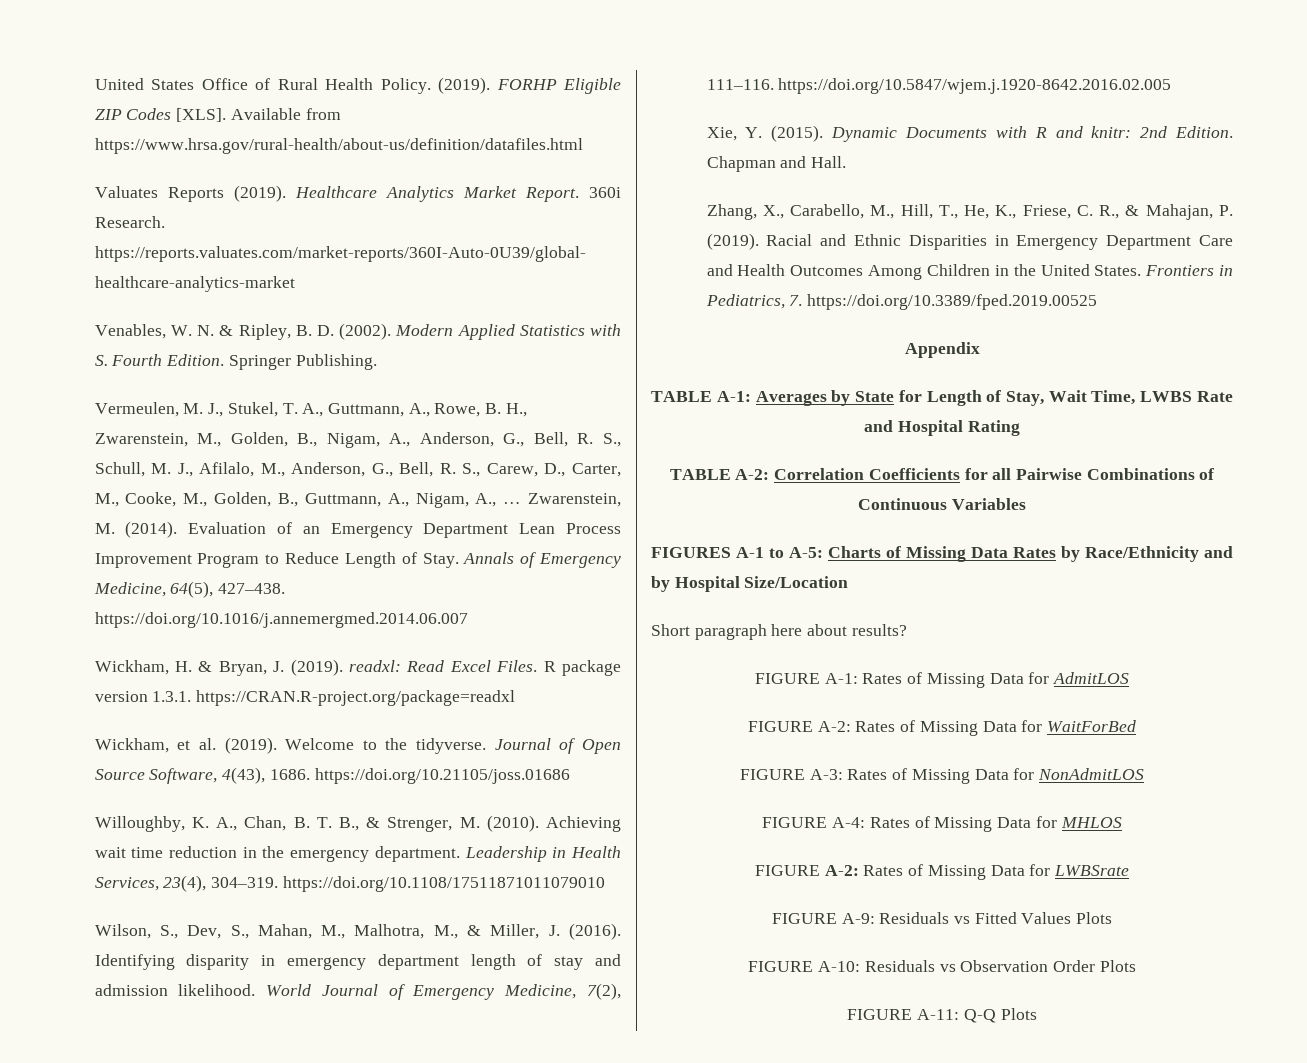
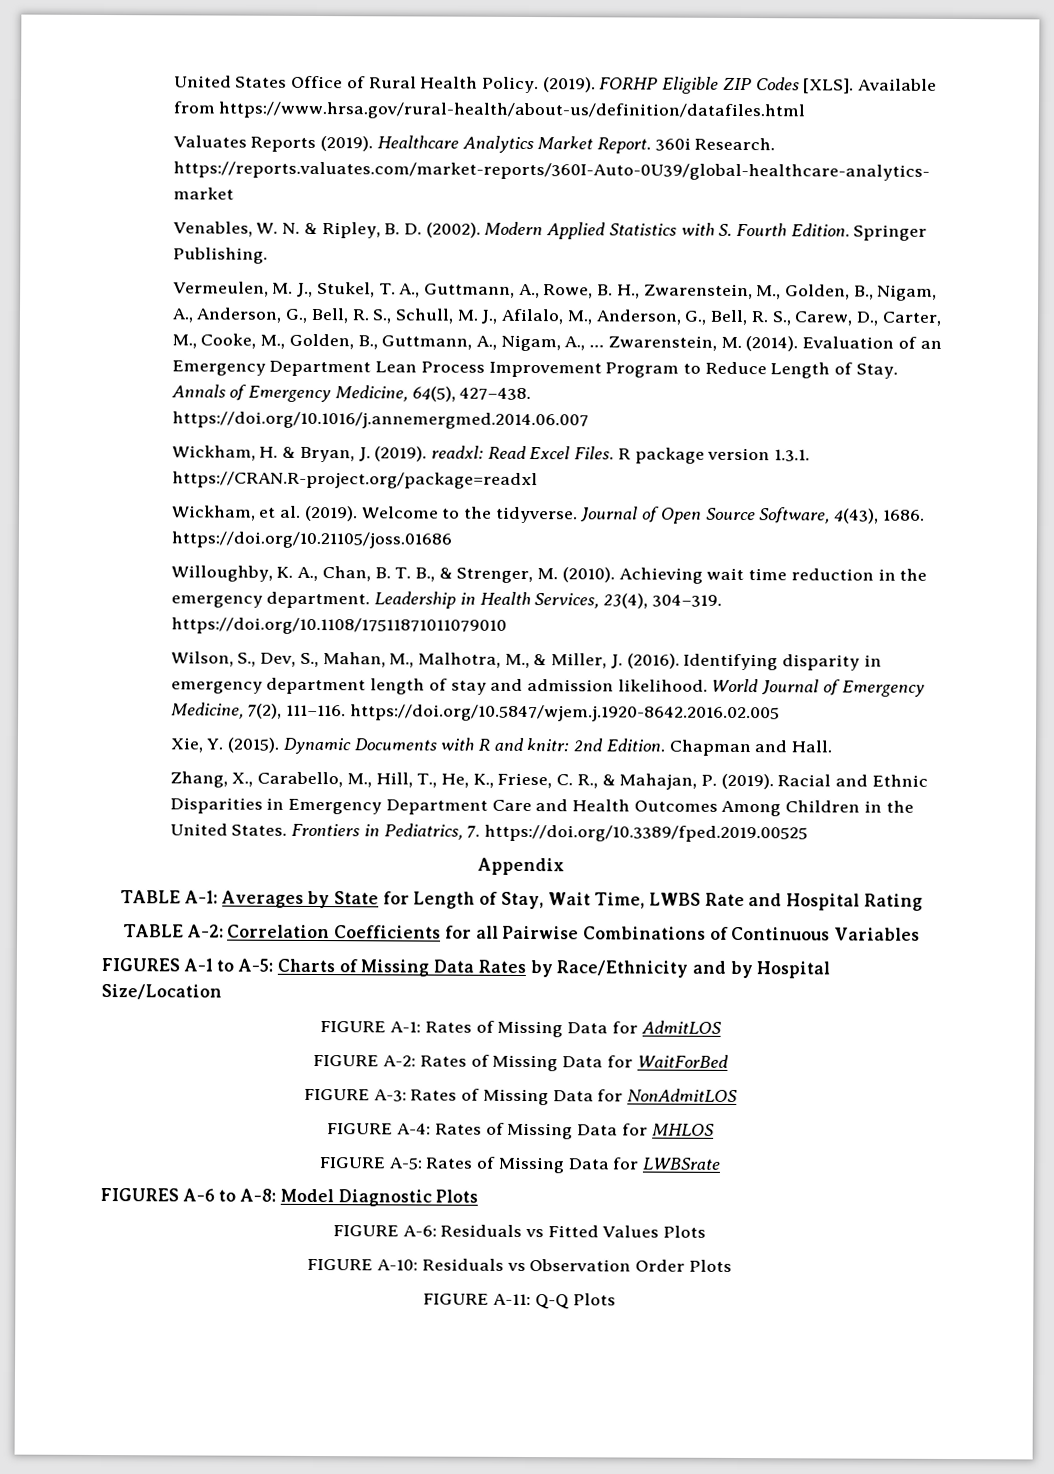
[651,624,907,640] // Short paragraph here about results? -> (222, 991) none
[824,865,859,876] A-2: -> [388,1157,423,1170] A-5:
[771,913,875,924] // FIGURE A-9: -> [100,1187,479,1207] [332,1225,437,1237] // FIGURES A-6 to A-8: Model Diagnostic Plots // FIGURE A-6:

